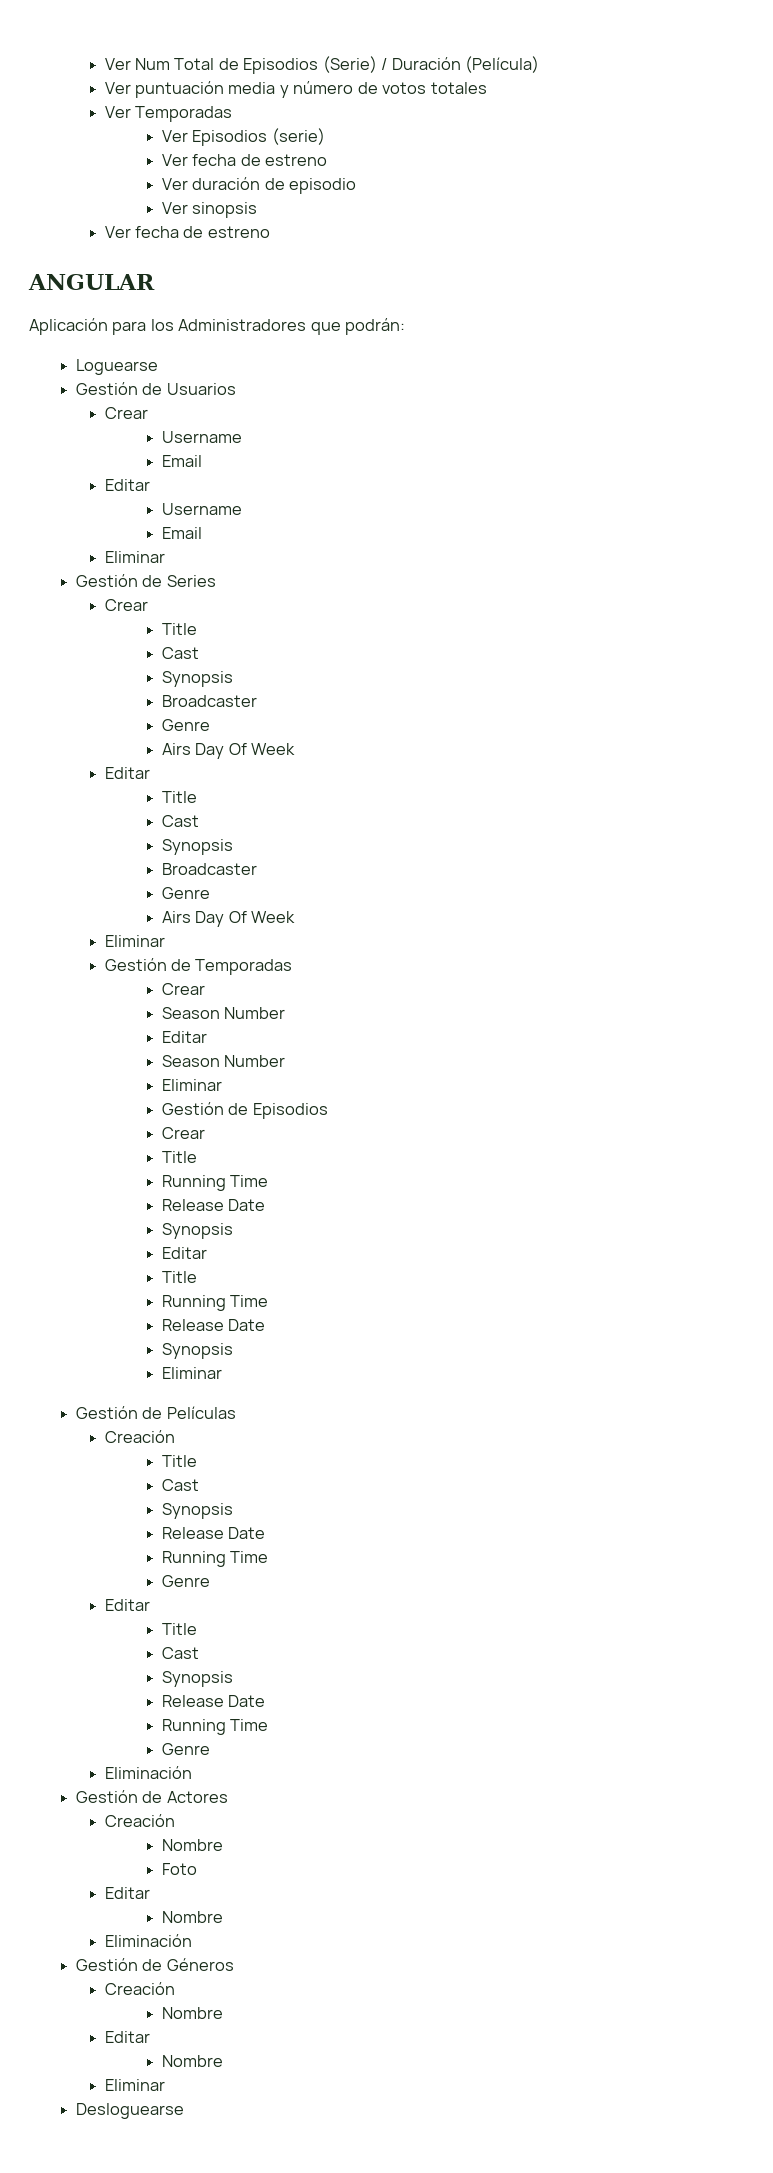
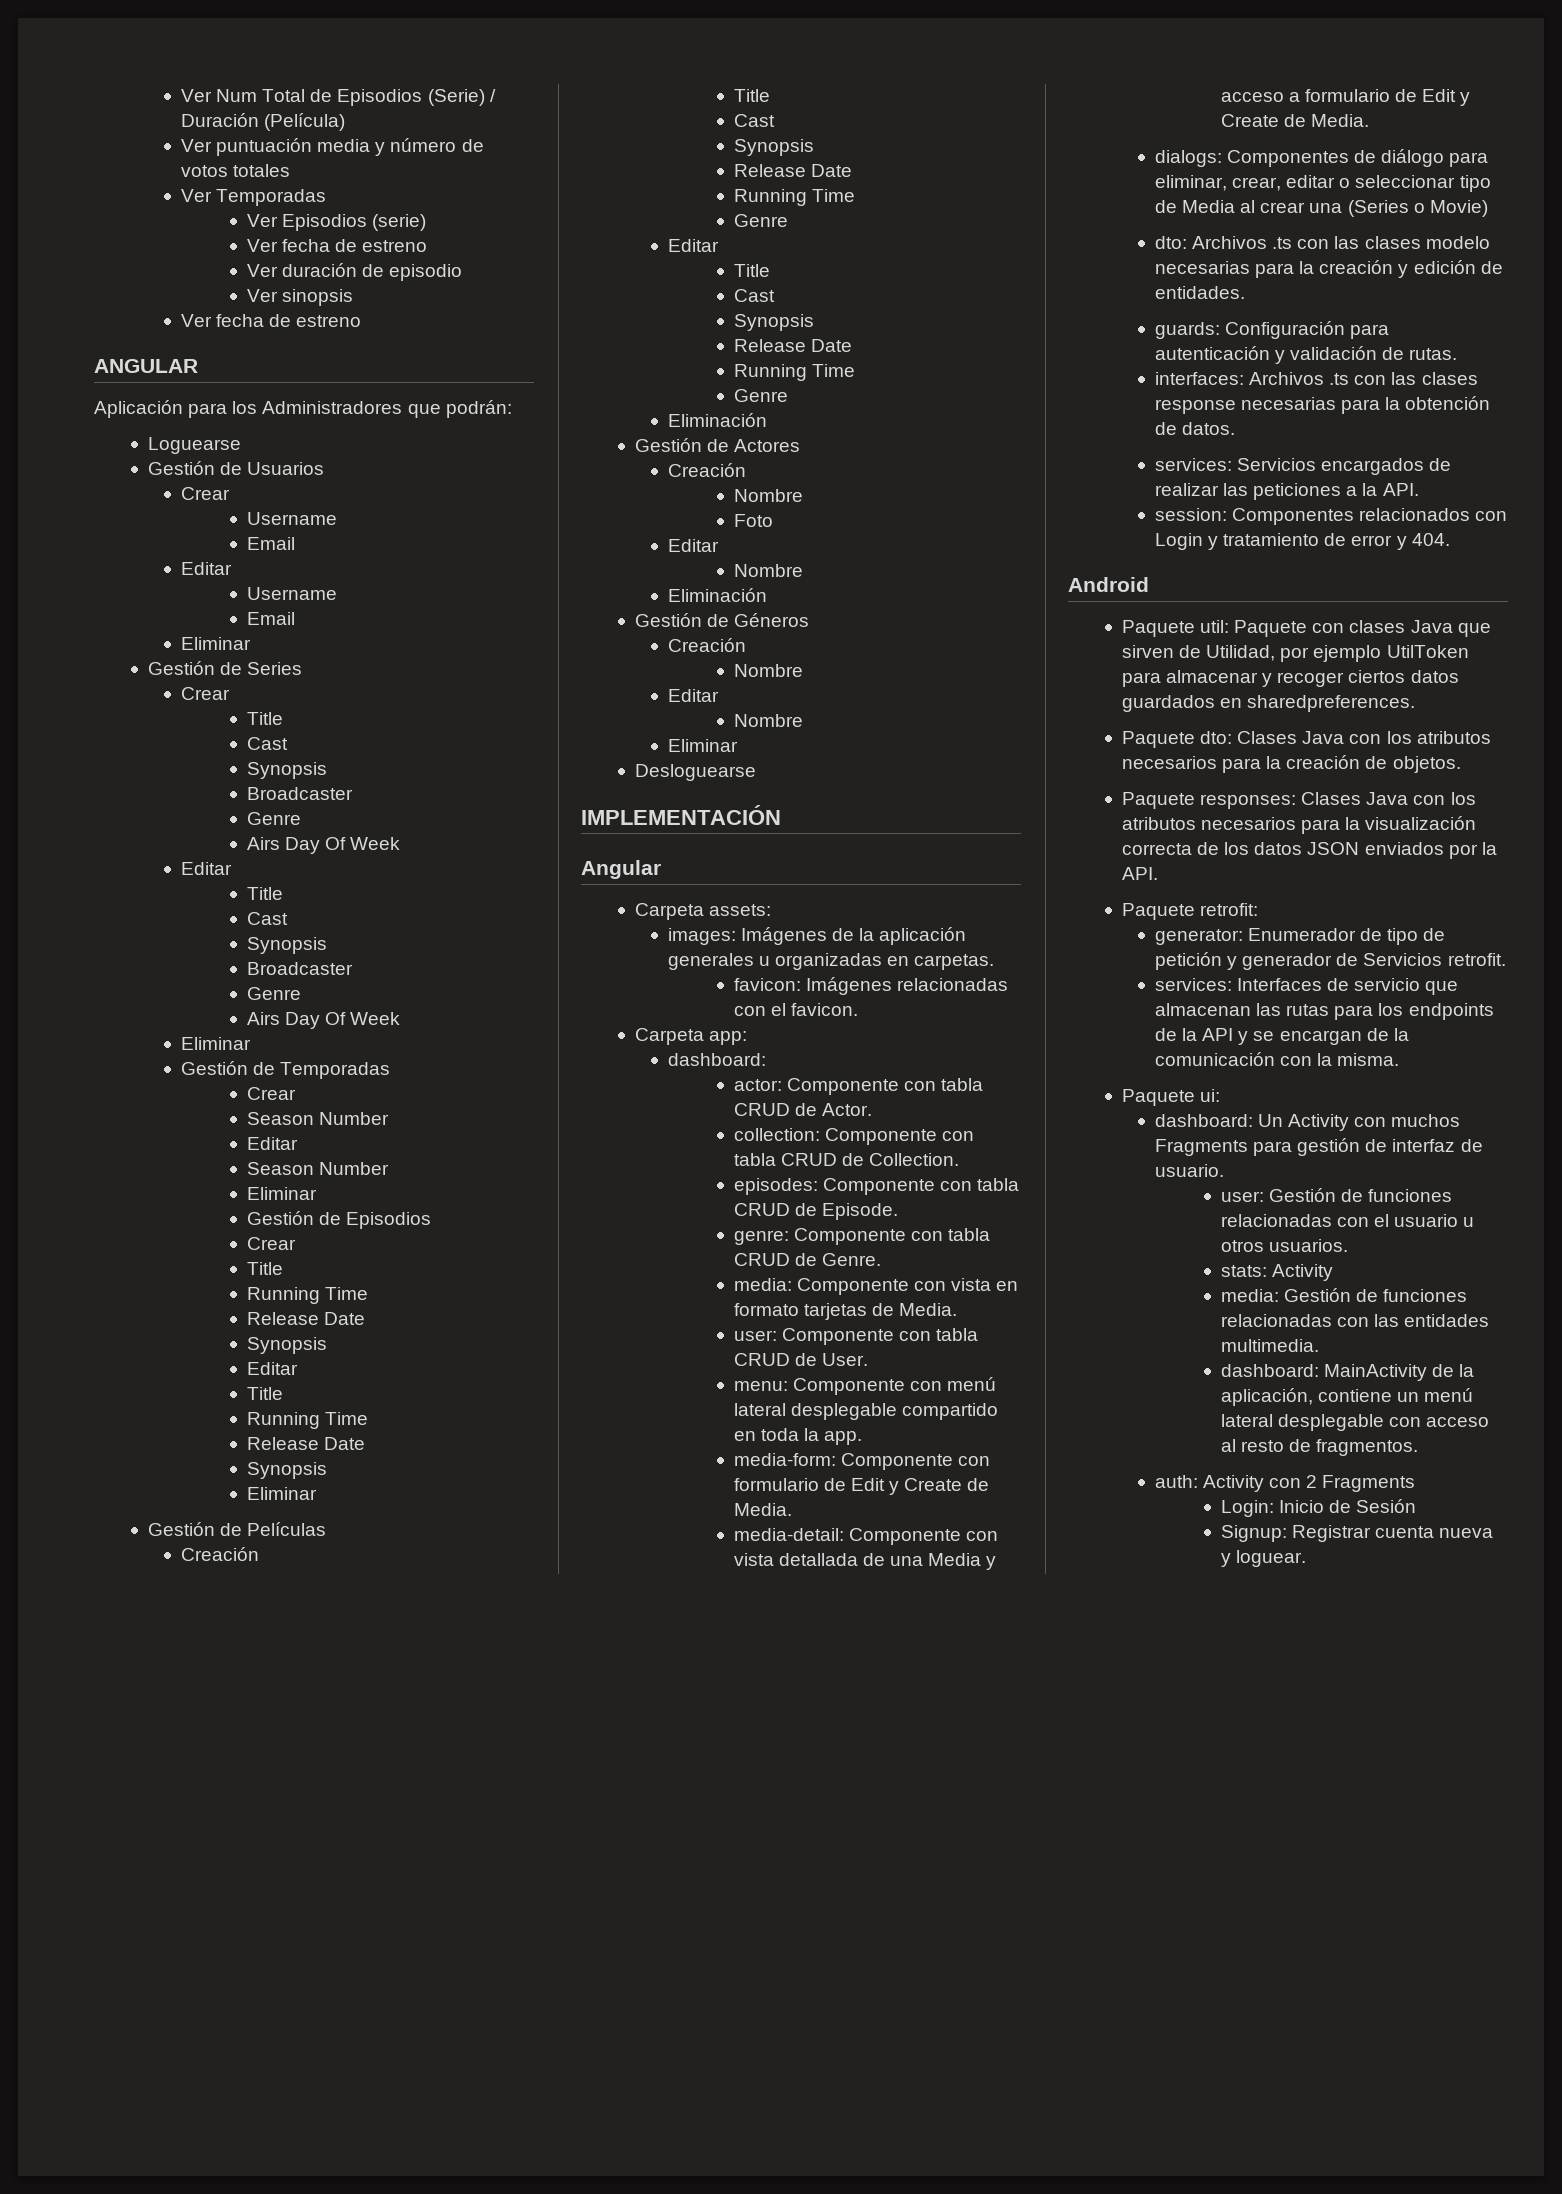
(184, 2111) none -> [581,805,781,825] [581,860,661,879] [634,903,772,920] [667,927,967,945] [667,953,995,970] [733,977,1009,995] [733,1003,859,1016] [634,1028,748,1045] [667,1053,766,1066] [733,1078,984,1095] [733,1103,873,1116] [733,1128,975,1145] [733,1153,960,1166] [733,1178,1020,1195] [733,1203,899,1220] [733,1228,991,1245] [733,1253,882,1266] [733,1278,1019,1295] [733,1303,958,1320] [733,1328,979,1345] [733,1353,869,1366] [733,1377,997,1395] [733,1403,999,1420] [733,1428,863,1445] [733,1453,991,1470] [733,1478,990,1495] [733,1503,792,1516] [733,1528,999,1545] [733,1553,997,1570] [1220,89,1471,106] [1220,114,1370,127] [1154,149,1489,167] [1154,175,1491,192] [1154,200,1488,217] [1154,236,1490,249] [1154,260,1503,278] [1154,286,1245,299] [1154,321,1390,339] [1154,346,1458,364] [1154,372,1478,385] [1154,396,1491,414] [1154,422,1235,435] [1154,458,1452,475] [1154,483,1419,500] [1154,508,1508,525] [1154,533,1450,550] [1068,577,1149,592] [1121,620,1491,637] [1121,645,1469,662] [1121,670,1459,687] [1121,695,1416,712] [1121,731,1491,748] [1121,755,1461,773] [1121,792,1476,809] [1121,816,1477,834] [1121,842,1497,859] [1121,867,1158,880] [1121,903,1259,920] [1154,928,1446,945] [1154,952,1506,970] [1154,978,1459,995] [1154,1003,1494,1020] [1154,1028,1409,1045] [1154,1052,1400,1066] [1121,1089,1221,1106] [1154,1114,1461,1131] [1154,1138,1483,1156] [1154,1164,1224,1177] [1220,1188,1453,1202] [1220,1214,1475,1227] [1220,1239,1348,1252] [1220,1264,1333,1281] [1220,1288,1468,1302] [1220,1314,1490,1327] [1220,1339,1319,1352] [1220,1364,1475,1381] [1220,1388,1474,1406] [1220,1414,1490,1431] [1220,1439,1419,1456] [1154,1475,1416,1492] [1220,1499,1417,1517] [1220,1525,1494,1542] [1220,1550,1306,1567] // IMPLEMENTACIÓN // Angular // Carpeta assets: // images: Imágenes de la aplicación generales u organizadas en carpetas. // favicon: Imágenes relacionadas con el favicon. // Carpeta app: // dashboard: // actor: Componente con tabla CRUD de Actor. // collection: Componente con tabla CRUD de Collection. // episodes: Componente con tabla CRUD de Episode. // genre: Componente con tabla CRUD de Genre. // media: Componente con vista en formato tarjetas de Media. // user: Componente con tabla CRUD de User. // menu: Componente con menú lateral desplegable compartido en toda la app. // media-form: Componente con formulario de Edit y Create de Media. // media-detail: Componente con vista detallada de una Media y acceso a formulario de Edit y Create de Media. // dialogs: Componentes de diálogo para eliminar, crear, editar o seleccionar tipo de Media al crear una (Series o Movie) // dto: Archivos .ts con las clases modelo necesarias para la creación y edición de entidades. // guards: Configuración para autenticación y validación de rutas. // interfaces: Archivos .ts con las clases response necesarias para la obtención de datos. // services: Servicios encargados de realizar las peticiones a la API. // session: Componentes relacionados con Login y tratamiento de error y 404. // Android // Paquete util: Paquete con clases Java que sirven de Utilidad, por ejemplo UtilToken para almacenar y recoger ciertos datos guardados en sharedpreferences. // Paquete dto: Clases Java con los atributos necesarios para la creación de objetos. // Paquete responses: Clases Java con los atributos necesarios para la visualización correcta de los datos JSON enviados por la API. // Paquete retrofit: // generator: Enumerador de tipo de petición y generador de Servicios retrofit. // services: Interfaces de servicio que almacenan las rutas para los endpoints de la API y se encargan de la comunicación con la misma. // Paquete ui: // dashboard: Un Activity con muchos Fragments para gestión de interfaz de usuario. // user: Gestión de funciones relacionadas con el usuario u otros usuarios. // stats: Activity // media: Gestión de funciones relacionadas con las entidades multimedia. // dashboard: MainActivity de la aplicación, contiene un menú lateral desplegable con acceso al resto de fragmentos. // auth: Activity con 2 Fragments // Login: Inicio de Sesión // Signup: Registrar cuenta nueva y loguear.

